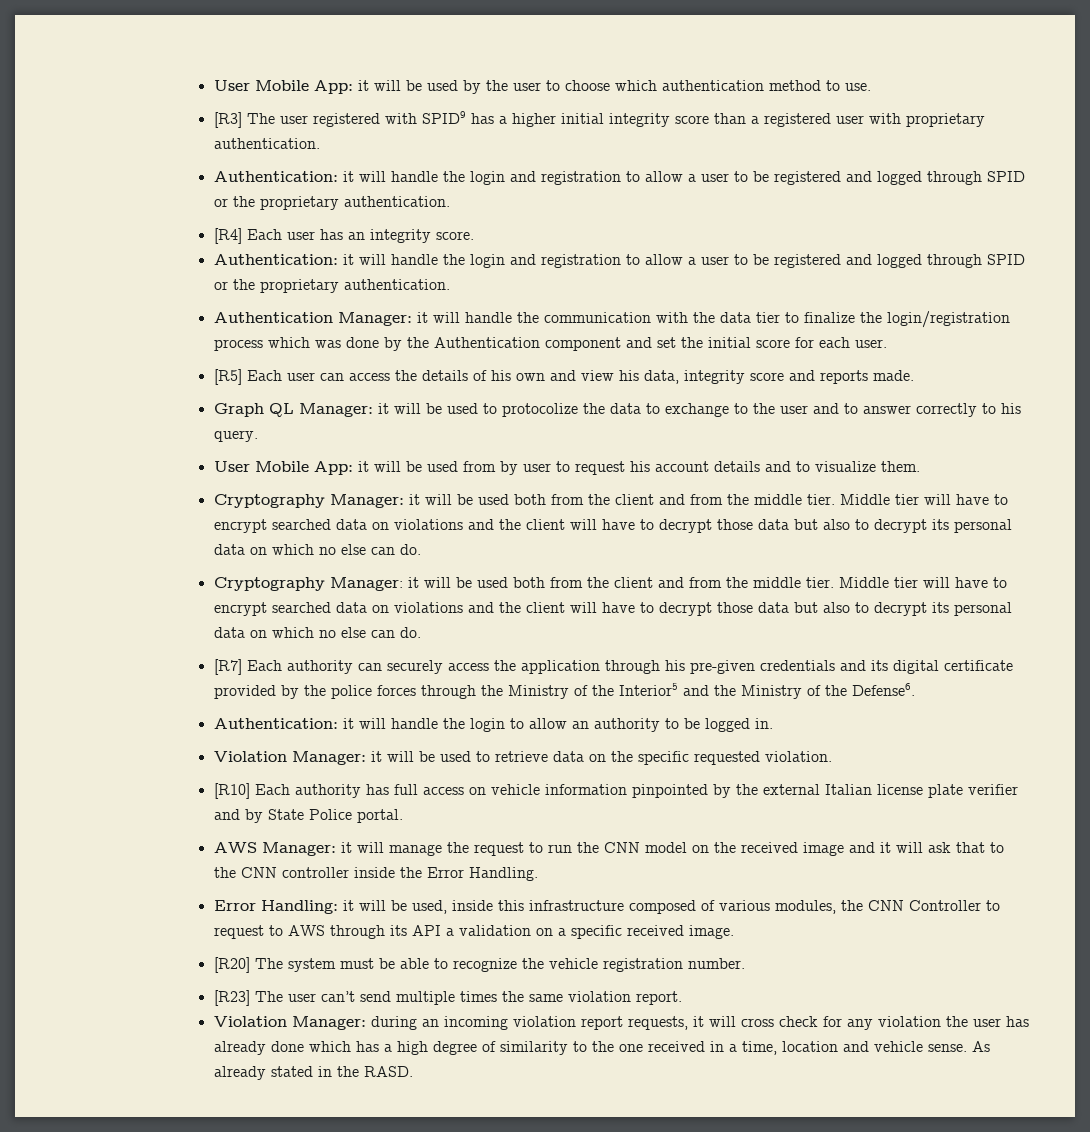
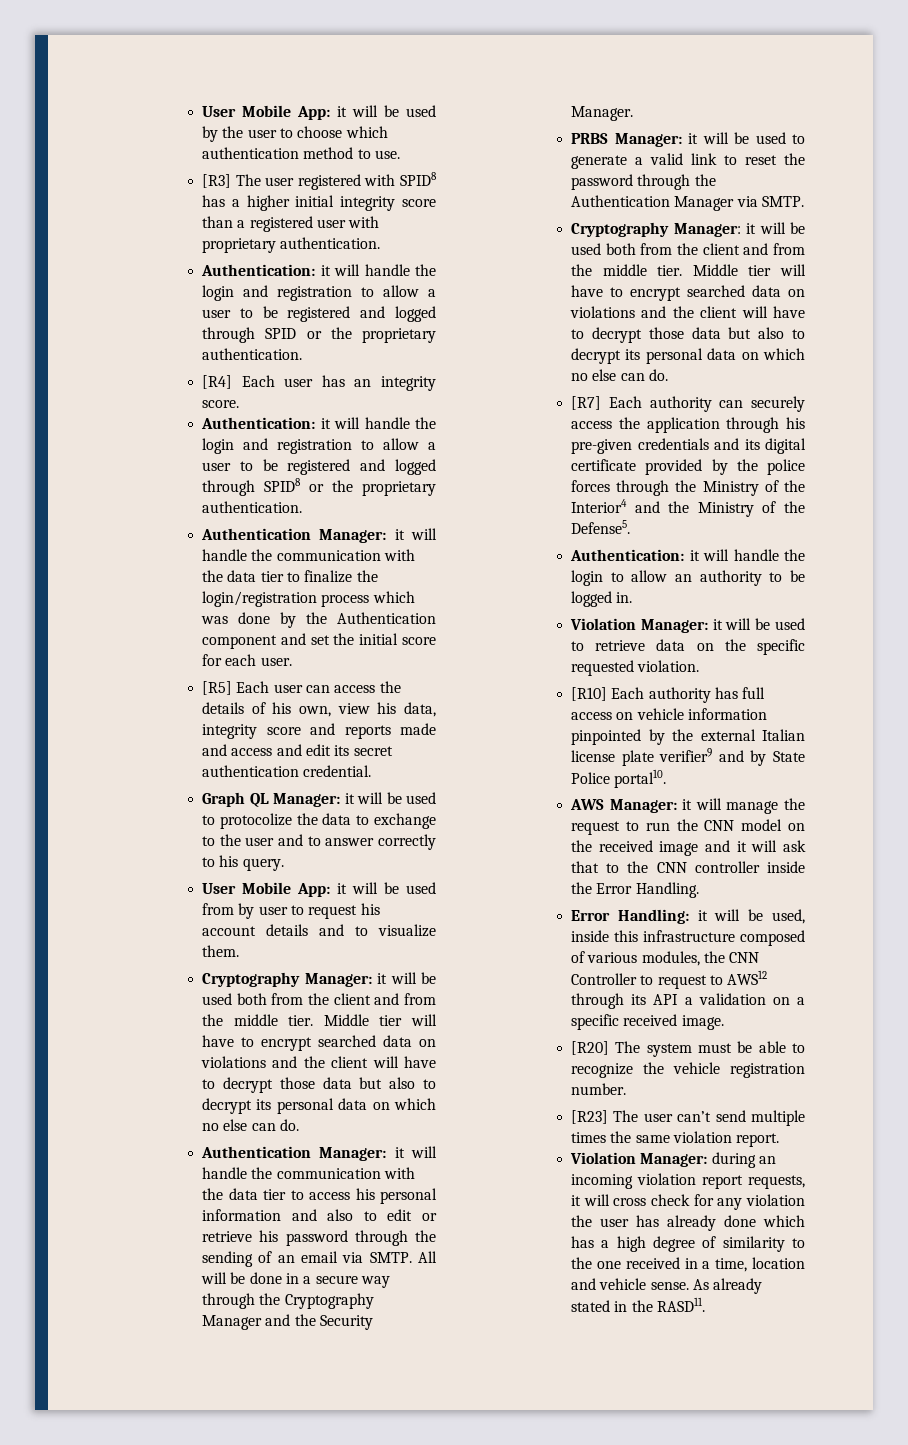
[421,111,466,124] SPID9 -> [400,172,437,186] SPID8
[986,254,1025,265] SPID -> [264,478,302,492] SPID8
[515,370,576,381] own and -> [299,706,332,717] own,
[872,370,914,381] made. -> [400,723,436,735] [202,744,393,756] [202,765,372,777] made and access and edit its secret authentication credential.
(421, 549) none -> [201,1146,437,1161] [202,1167,415,1179] [202,1188,437,1204] [202,1209,437,1221] [202,1230,436,1246] [202,1251,437,1267] [201,1272,390,1288] [202,1293,374,1309] [202,1314,373,1330] [571,106,634,121] [571,132,805,147] [571,153,805,169] [571,174,716,190] [571,195,804,211] // Authentication Manager: it will handle the communication with the data tier to access his personal information and also to edit or retrieve his password through the sending of an email via SMTP. All will be done in a secure way through the Cryptography Manager and the Security Manager. // PRBS Manager: it will be used to generate a valid link to reset the password through the Authentication Manager via SMTP.
[618,683,678,696] Interior5 -> [571,499,628,513] Interior4
[851,683,915,696] Defense6. -> [571,520,631,534] Defense5.
[967,784,1018,795] verifier -> [659,748,713,762] verifier9
[356,809,403,823] portal. -> [614,769,667,788] portal10.
[287,925,325,936] AWS -> [727,970,768,985] AWS12
[363,1066,413,1077] RASD. -> [656,1297,705,1312] RASD11.

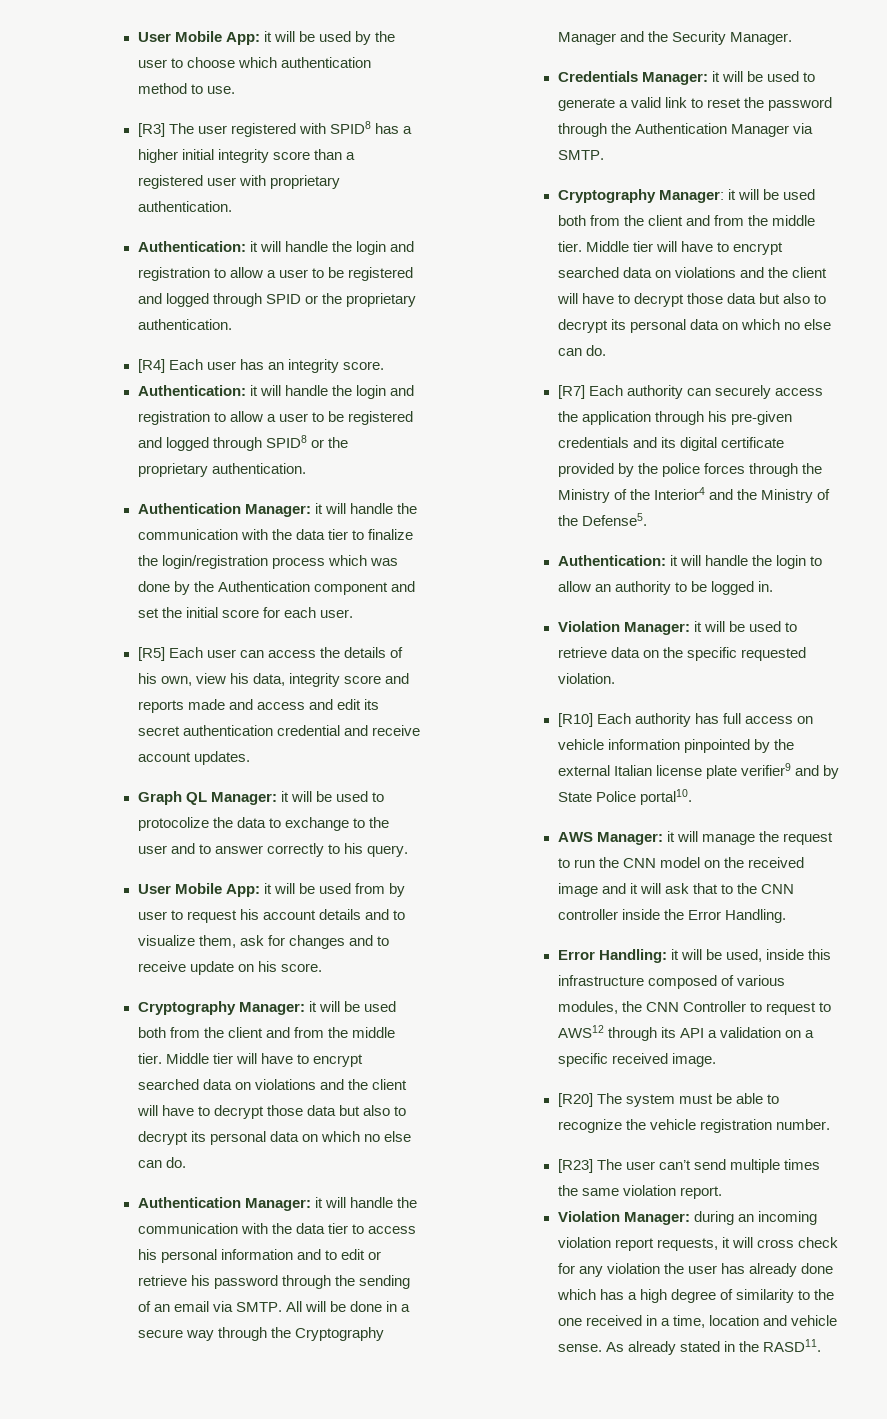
[303,765,372,777] credential. -> [276,725,420,736] [137,751,250,765] credential and receive account updates.
[202,945,240,957] them. -> [198,935,390,949] [137,961,322,975] them, ask for changes and to receive update on his score.
[327,1209,354,1221] also -> (321, 1254) none
[571,133,609,144] PRBS -> [557,71,638,82] Credentials

